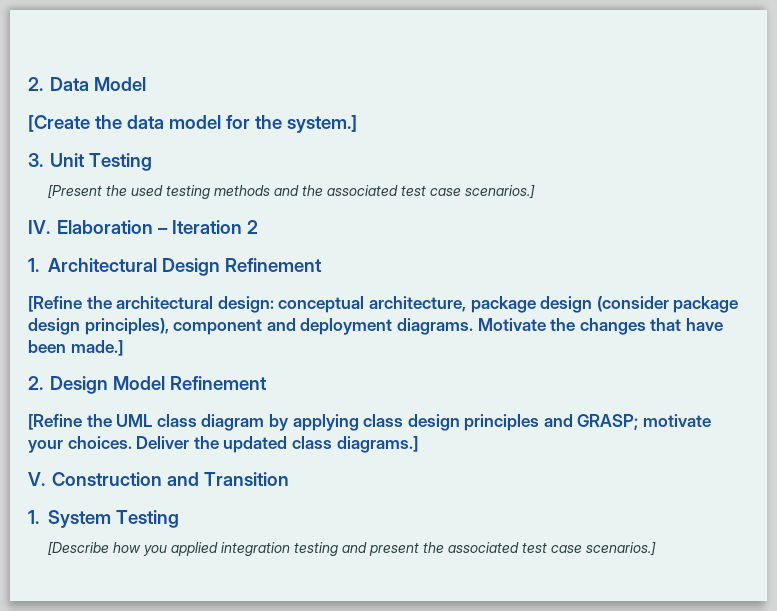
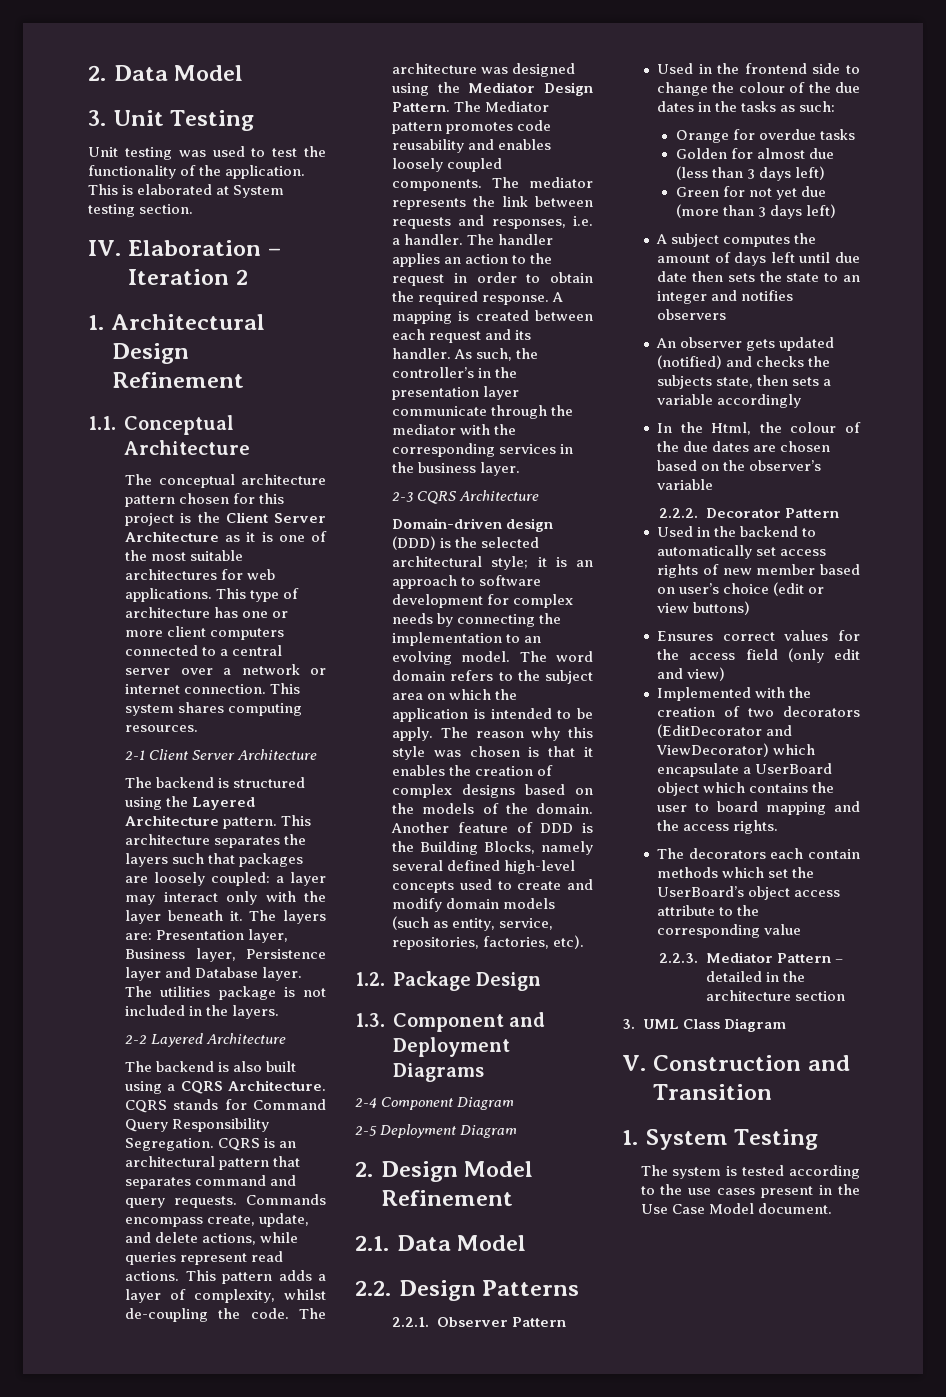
[28,115,357,133] [28,153,153,171] [47,184,535,199] [Create the data model for the system.] // 3. Unit Testing // [Present the used testing methods and the associated test case scenarios.] -> [88,110,254,131] [88,146,326,160] [88,165,306,179] [88,184,285,198] [88,204,194,217] 3. Unit Testing // Unit testing was used to test the functionality of the application. This is elaborated at System testing section.
[28,296,739,313] [28,318,723,335] [28,340,123,356] [28,376,268,394] [28,414,712,431] [28,436,418,453] [Refine the architectural design: conceptual architecture, package design (consider package design principles), component and deployment diagrams. Motivate the changes that have been made.] // 2. Design Model Refinement // [Refine the UML class diagram by applying class design principles and GRASP; motivate your choices. Deliver the updated class diagrams.] -> [88,415,234,435] [123,440,250,455] [125,474,326,488] [125,493,285,507] [125,512,326,526] [125,531,327,542] [125,550,244,561] [125,569,276,580] [125,588,300,602] [125,607,289,618] [125,626,285,640] [125,645,283,656] [125,664,326,675] [125,683,301,694] [125,702,303,716] [125,725,199,732] [125,749,318,760] [125,777,306,788] [125,796,256,810] [125,815,312,829] [125,834,307,848] [125,853,304,867] [125,872,326,886] [125,891,326,905] [125,910,326,924] [125,929,289,943] [125,948,326,962] [125,967,303,981] [125,986,326,1000] [125,1005,280,1019] [125,1033,287,1047] [125,1061,297,1072] [125,1080,326,1094] [125,1099,326,1113] [125,1118,270,1132] [125,1138,297,1151] [125,1156,301,1170] [125,1175,297,1189] [125,1194,326,1208] [125,1213,310,1227] [125,1232,299,1245] [125,1251,284,1265] [125,1270,326,1284] [125,1289,326,1303] [125,1308,326,1322] [392,63,576,77] [392,82,593,96] [392,101,550,112] [392,120,552,134] [392,139,552,153] [392,158,503,172] [392,177,593,191] [392,196,593,210] [392,215,593,229] [392,234,554,245] [392,253,553,267] [392,272,593,286] [392,291,564,305] [392,310,593,324] [392,329,532,343] [392,348,539,361] [392,367,518,378] [392,386,520,400] [392,405,574,419] [392,424,517,435] [392,443,574,457] [392,462,521,476] [392,490,540,504] [392,518,554,532] [392,536,540,550] [392,556,593,570] [392,575,542,589] [392,594,574,608] [392,613,562,627] [392,632,542,646] [392,651,593,665] [392,670,593,684] [392,689,518,700] [392,708,593,722] [392,727,593,741] [392,746,593,760] [392,765,554,776] [392,784,593,798] [392,803,593,814] [391,822,593,833] [392,841,593,855] [392,860,576,874] [392,879,593,893] [392,898,556,912] [392,916,554,931] [392,935,585,950] [355,971,541,991] [355,1012,545,1032] [392,1037,510,1057] [392,1063,484,1082] [355,1097,515,1110] [355,1124,518,1138] [355,1161,533,1182] [380,1190,513,1206] [355,1235,526,1251] [355,1280,579,1301] [392,1317,566,1327] [657,63,860,74] [657,82,860,96] [657,101,836,112] [675,129,855,143] [675,148,834,159] [675,166,825,181] [675,186,826,200] [675,204,836,219] [656,233,817,247] [657,252,860,266] [657,271,860,282] [657,290,794,304] [657,309,727,320] [656,337,835,351] [657,355,831,369] [657,375,832,389] [657,394,802,408] [657,422,861,435] [657,441,831,452] [657,460,822,471] [657,479,714,490] [659,508,839,518] [657,526,817,537] [657,545,827,559] [657,564,860,578] [657,582,825,596] [657,601,751,615] [657,630,860,641] [657,648,860,663] [657,667,726,681] [657,687,812,701] [657,706,860,717] [657,724,793,738] [656,743,816,757] [657,763,833,777] [657,782,835,796] [657,801,860,815] [657,820,779,834] [657,848,860,859] [657,867,815,878] [657,886,841,900] [657,905,760,916] [657,924,802,938] [659,952,843,963] [705,971,805,982] [705,990,845,1001] [622,1018,786,1032] 1.1. Conceptual Architecture // The conceptual architecture pattern chosen for this project is the Client Server Architecture as it is one of the most suitable architectures for web applications. This type of architecture has one or more client computers connected to a central server over a network or internet connection. This system shares computing resources. // 2-1 Client Server Architecture // The backend is structured using the Layered Architecture pattern. This architecture separates the layers such that packages are loosely coupled: a layer may interact only with the layer beneath it. The layers are: Presentation layer, Business layer, Persistence layer and Database layer. The utilities package is not included in the layers. // 2-2 Layered Architecture // The backend is also built using a CQRS Architecture. CQRS stands for Command Query Responsibility Segregation. CQRS is an architectural pattern that separates command and query requests. Commands encompass create, update, and delete actions, while queries represent read actions. This pattern adds a layer of complexity, whilst de-coupling the code. The architecture was designed using the Mediator Design Pattern. The Mediator pattern promotes code reusability and enables loosely coupled components. The mediator represents the link between requests and responses, i.e. a handler. The handler applies an action to the request in order to obtain the required response. A mapping is created between each request and its handler. As such, the controller’s in the presentation layer communicate through the mediator with the corresponding services in the business layer. // 2-3 CQRS Architecture // Domain-driven design (DDD) is the selected architectural style; it is an approach to software development for complex needs by connecting the implementation to an evolving model. The word domain refers to the subject area on which the application is intended to be apply. The reason why this style was chosen is that it enables the creation of complex designs based on the models of the domain. Another feature of DDD is the Building Blocks, namely several defined high-level concepts used to create and modify domain models (such as entity, service, repositories, factories, etc). // 1.2. Package Design // 1.3. Component and Deployment Diagrams // 2-4 Component Diagram // 2-5 Deployment Diagram // 2. Design Model Refinement // 2.1. Data Model // 2.2. Design Patterns // 2.2.1. Observer Pattern // Used in the frontend side to change the colour of the due dates in the tasks as such: // Orange for overdue tasks // Golden for almost due (less than 3 days left) // Green for not yet due (more than 3 days left) // A subject computes the amount of days left until due date then sets the state to an integer and notifies observers // An observer gets updated (notified) and checks the subjects state, then sets a variable accordingly // In the Html, the colour of the due dates are chosen based on the observer’s variable // 2.2.2. Decorator Pattern // Used in the backend to automatically set access rights of new member based on user’s choice (edit or view buttons) // Ensures correct values for the access field (only edit and view) // Implemented with the creation of two decorators (EditDecorator and ViewDecorator) which encapsulate a UserBoard object which contains the user to board mapping and the access rights. // The decorators each contain methods which set the UserBoard’s object access attribute to the corresponding value // 2.2.3. Mediator Pattern – detailed in the architecture section // 3. UML Class Diagram
[47,541,656,556] [Describe how you applied integration testing and present the associated test case scenarios.] -> [640,1165,860,1179] [640,1184,860,1198] [640,1203,832,1214] The system is tested according to the use cases present in the Use Case Model document.

